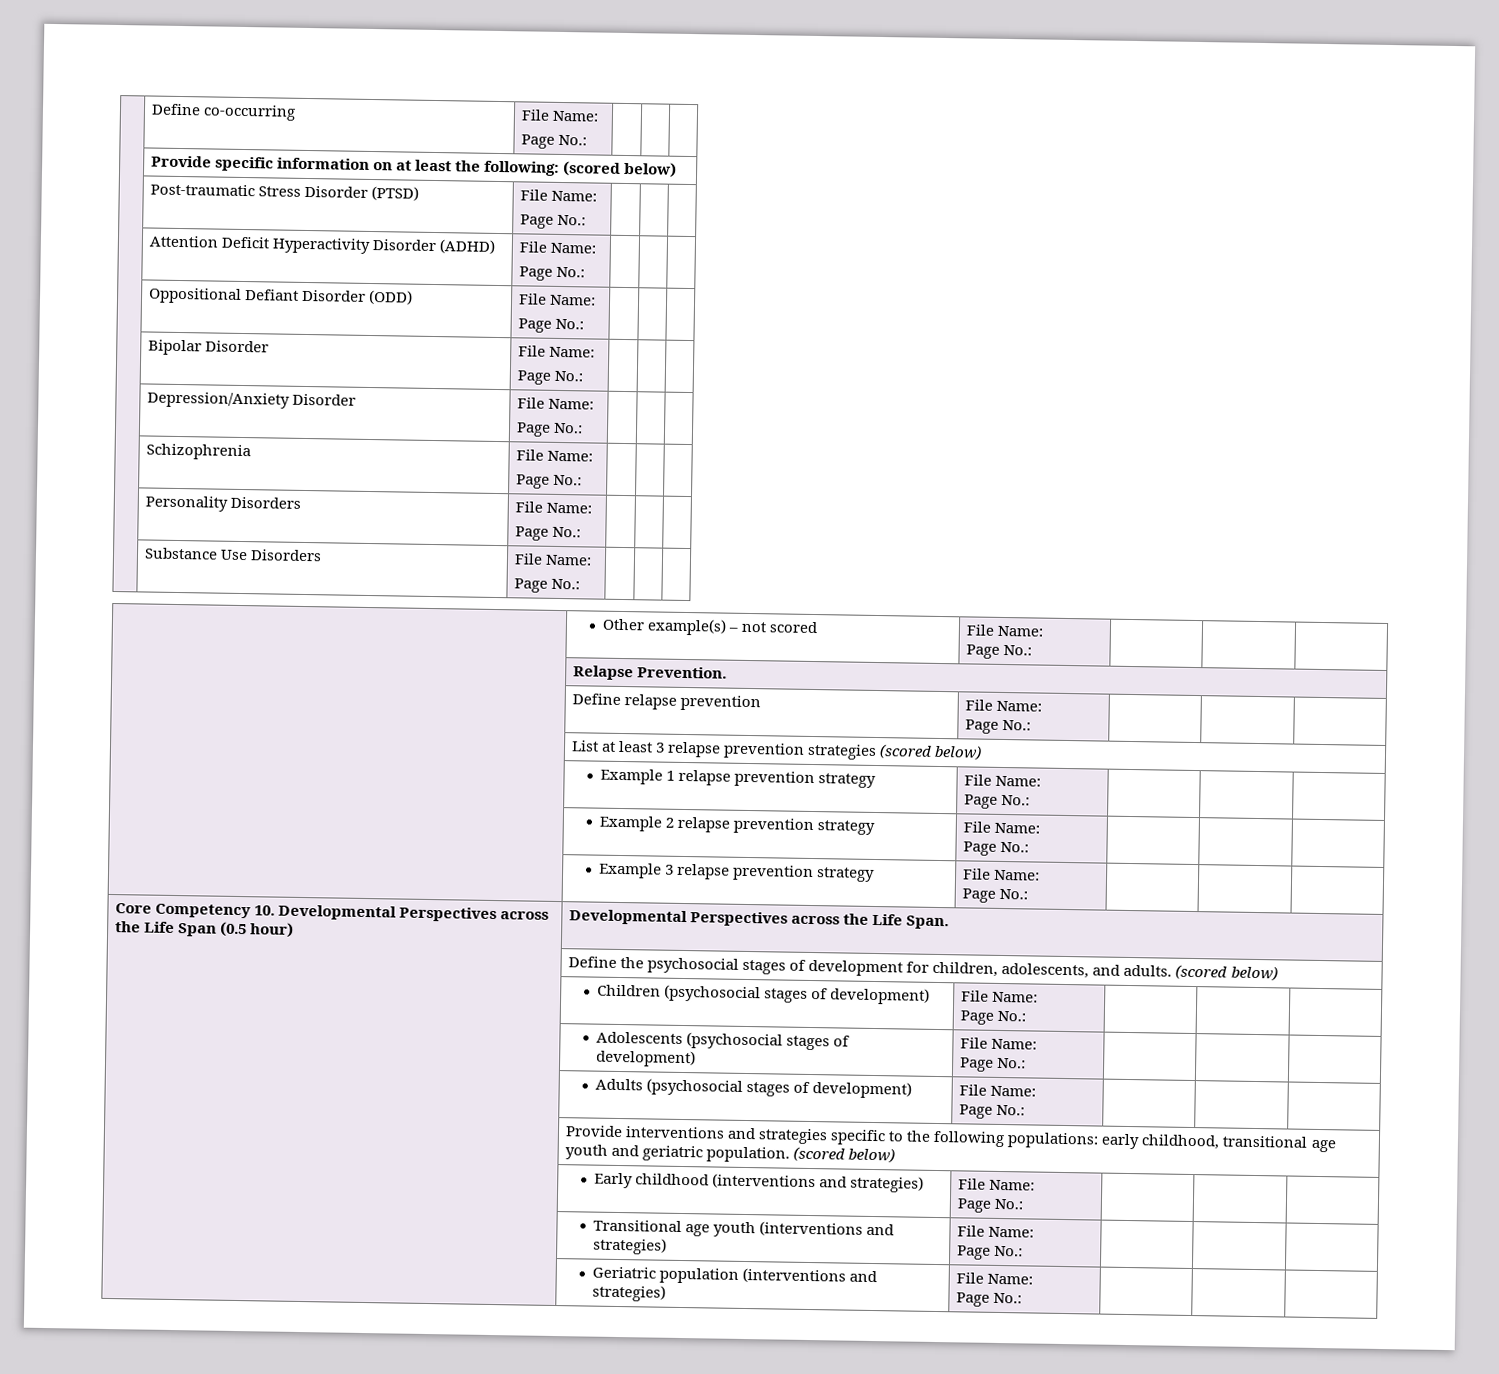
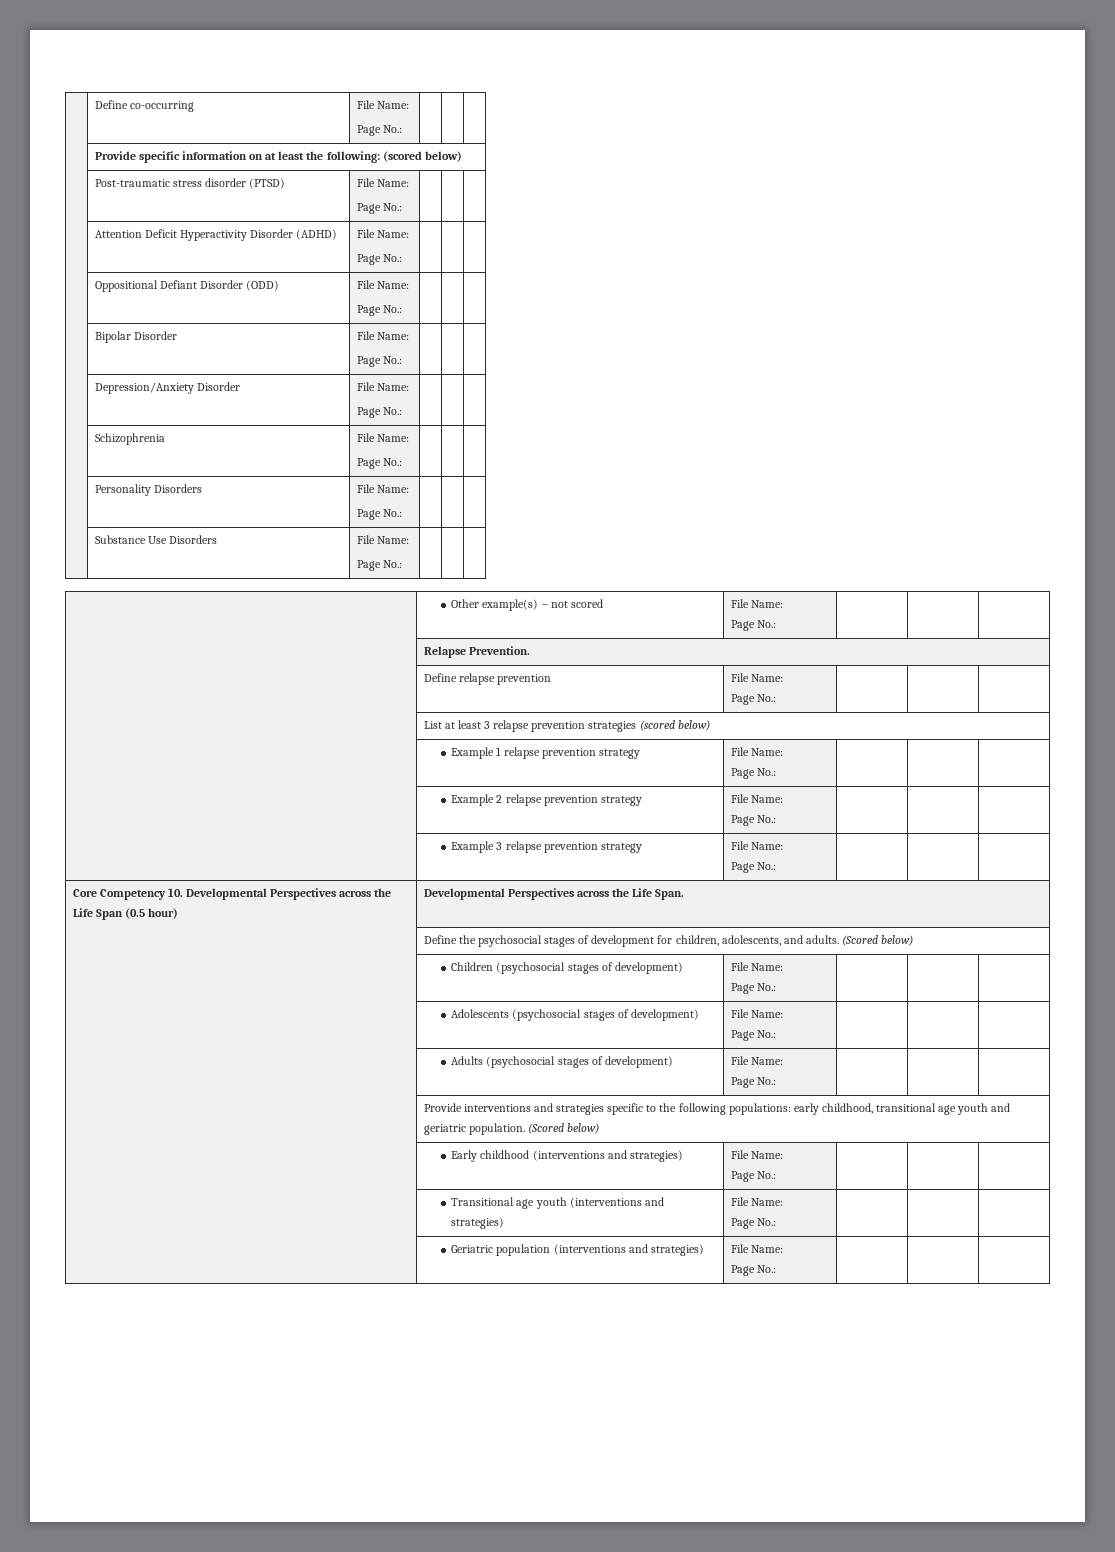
[257,185,369,198] Stress Disorder -> [172,178,246,187] stress disorder
[1175,964,1228,980] (scored -> [841,935,878,946] (Scored
[793,1146,846,1162] (scored -> [527,1123,564,1134] (Scored

